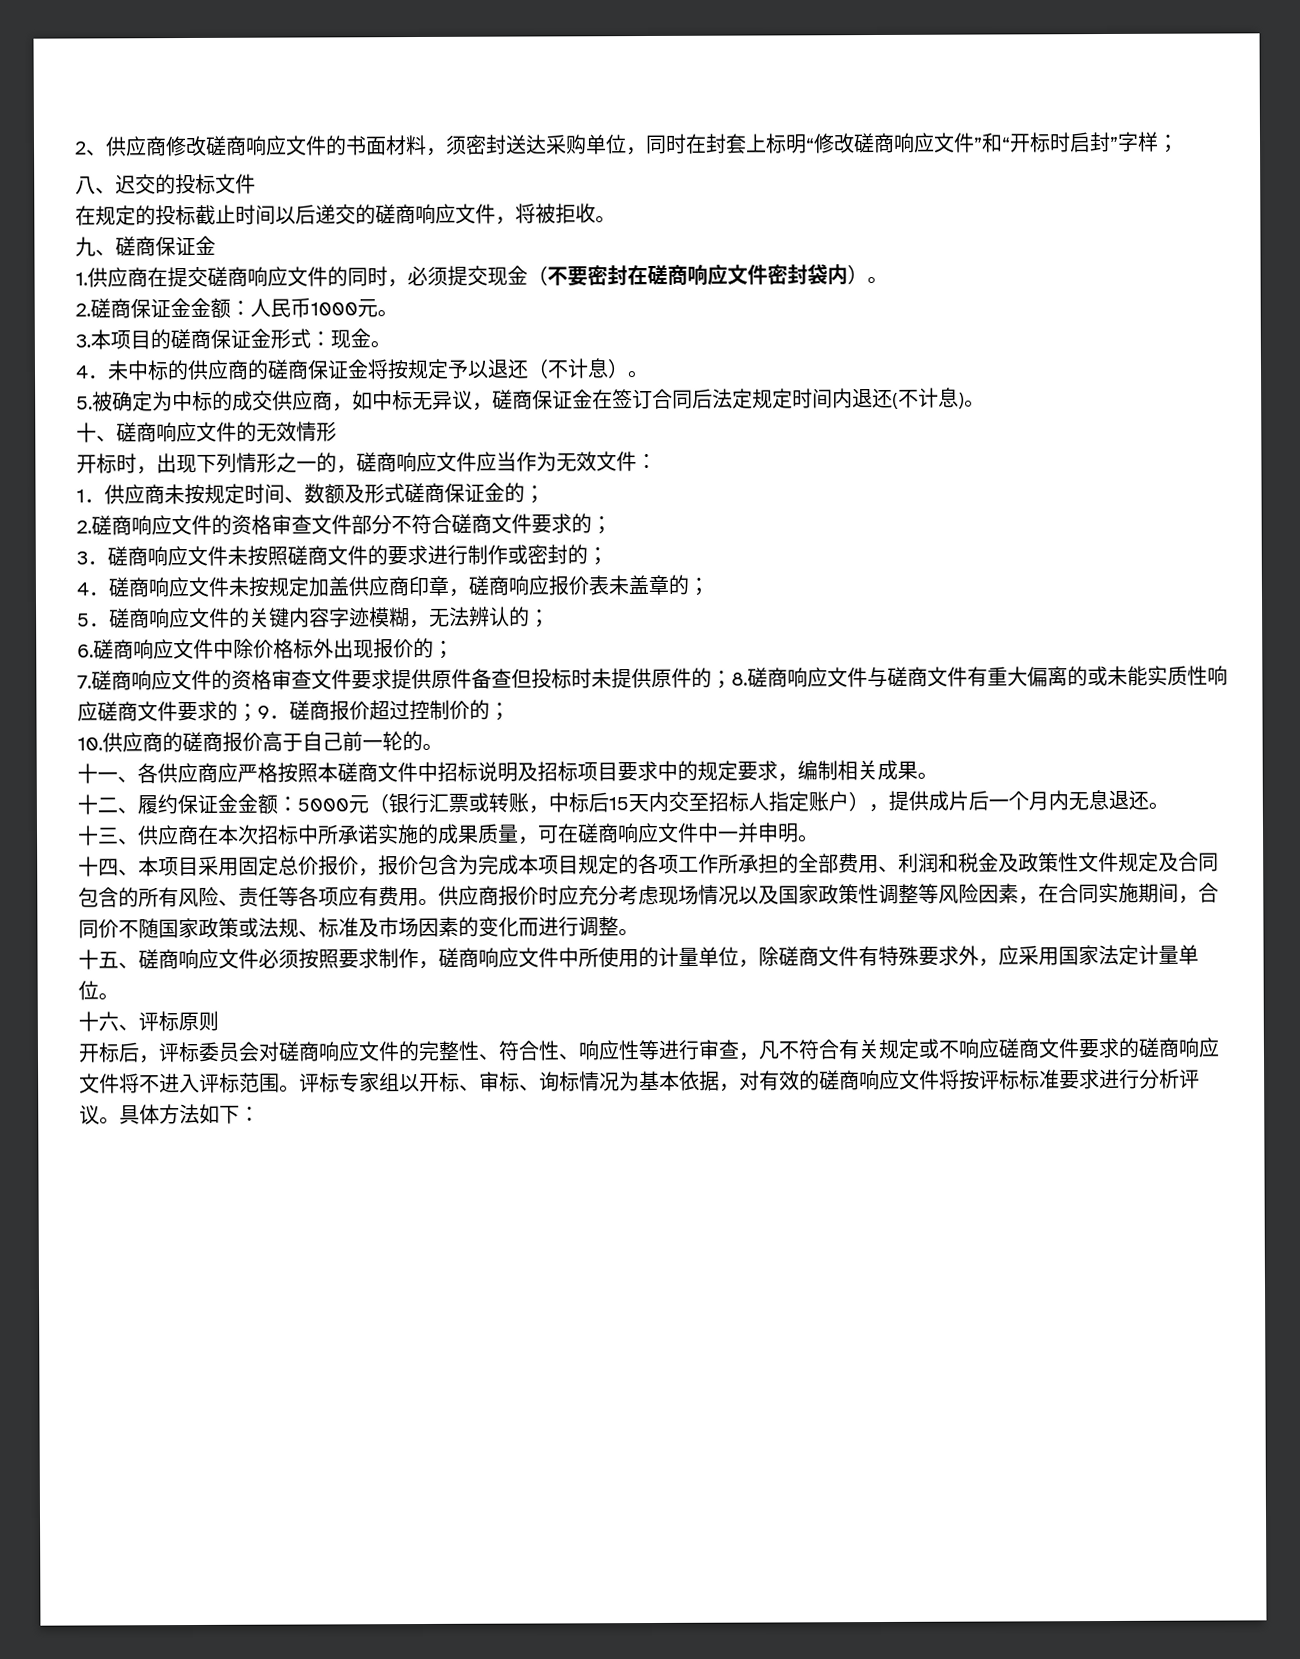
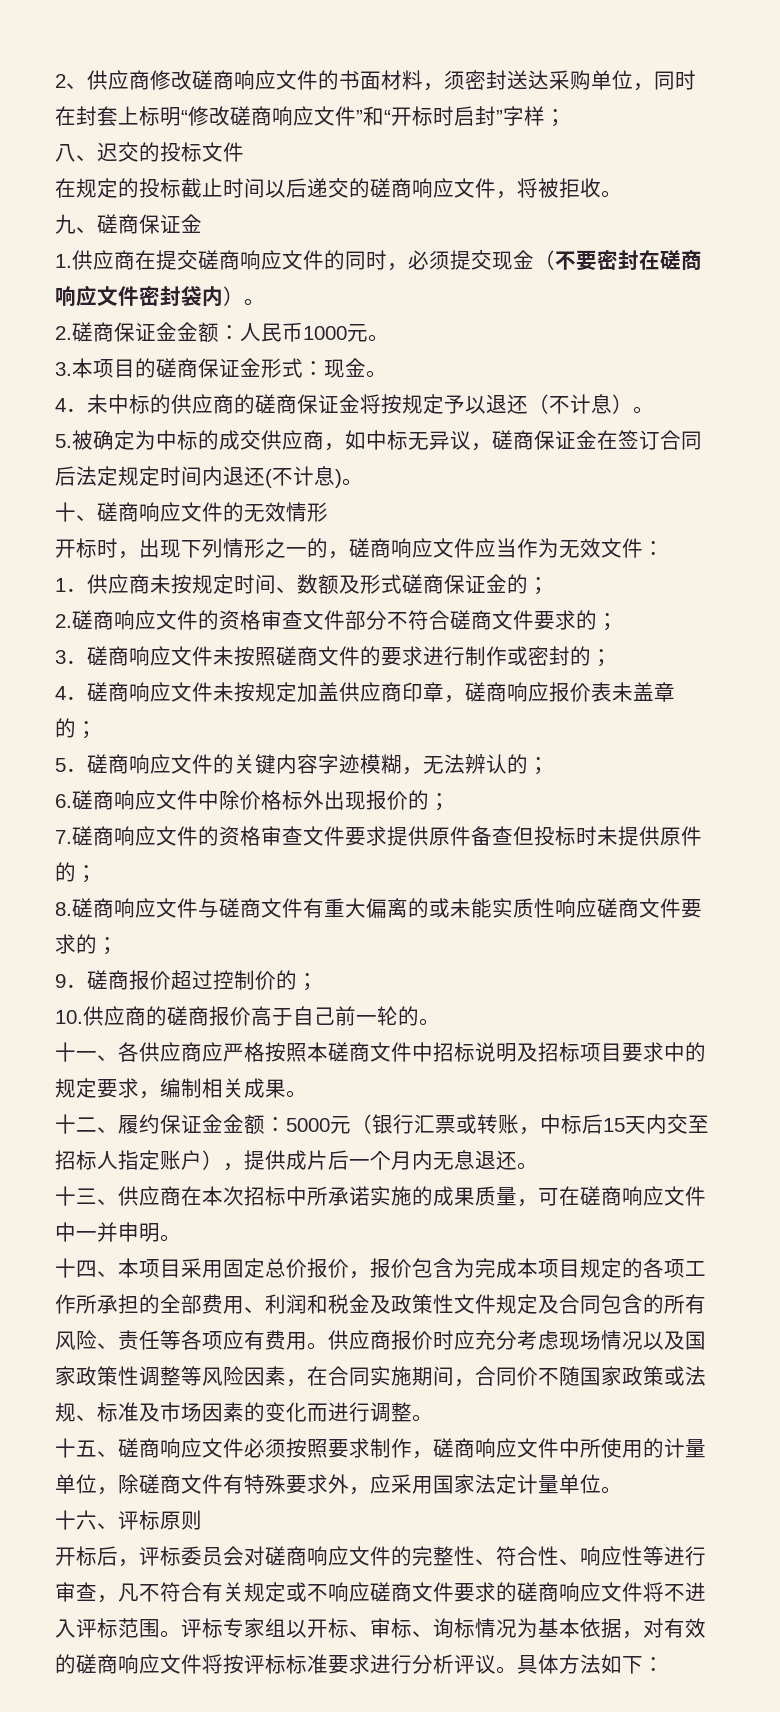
(732, 679) none -> (97, 874) //
(258, 712) none -> (118, 946) //

